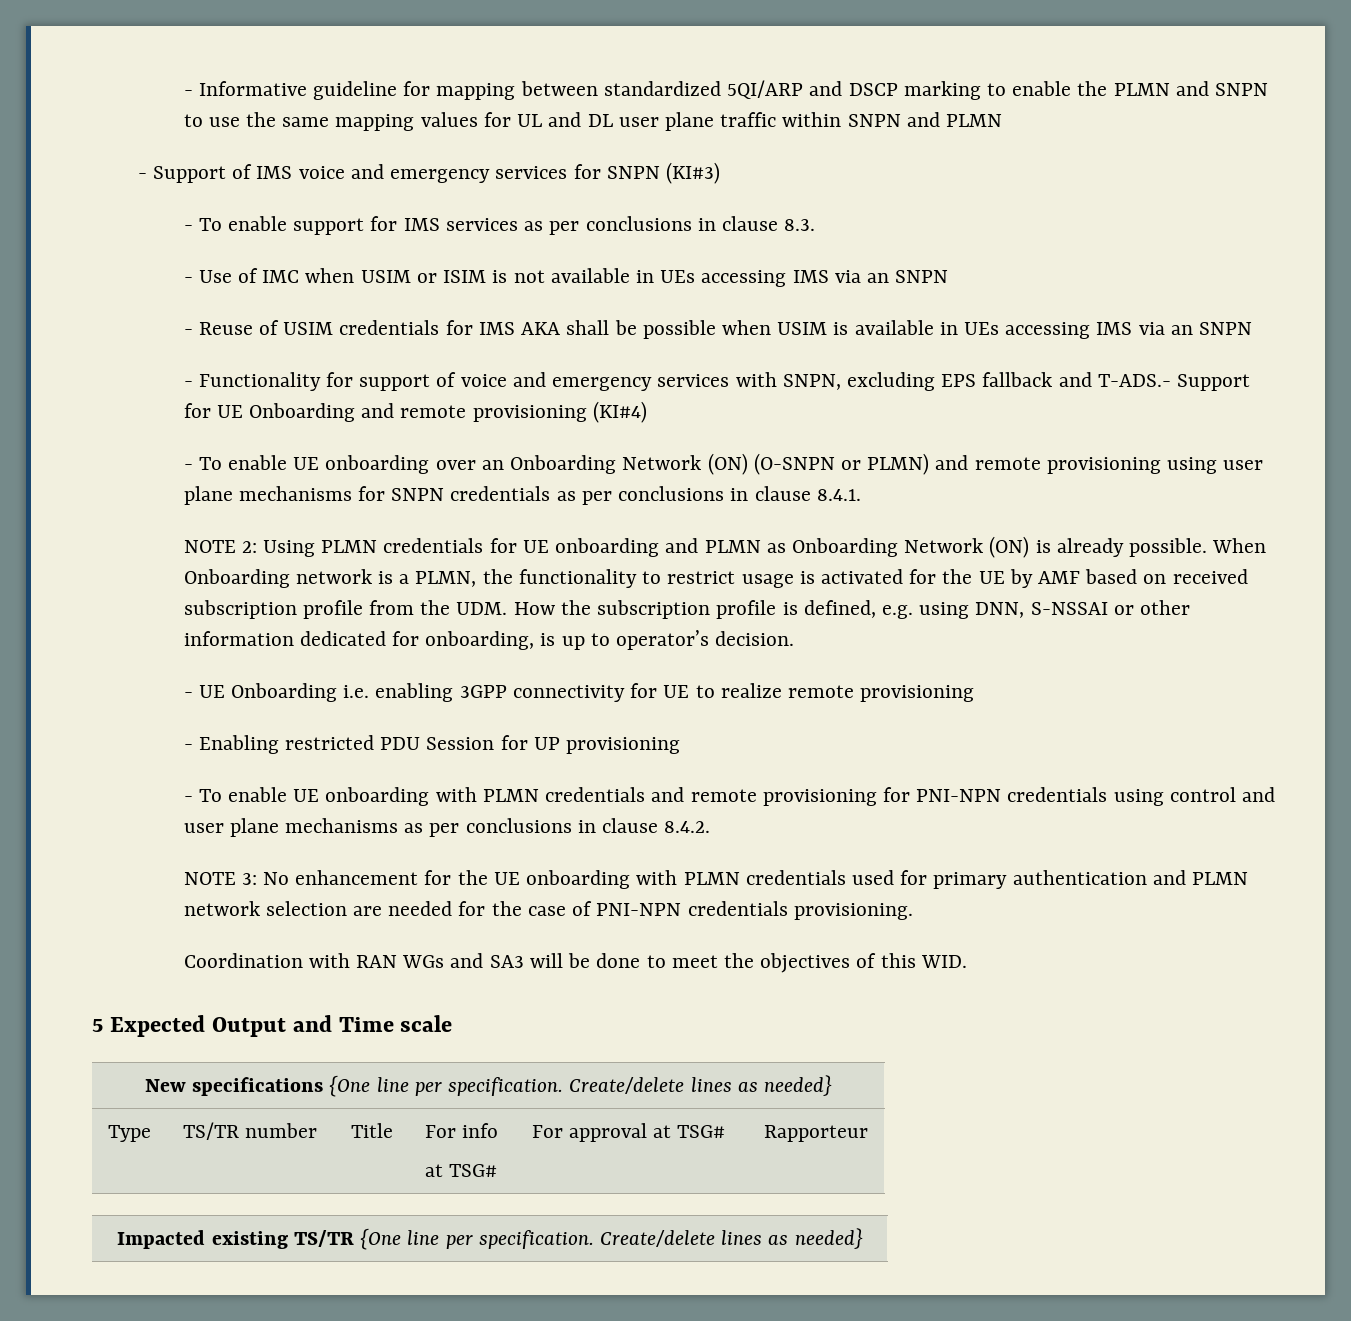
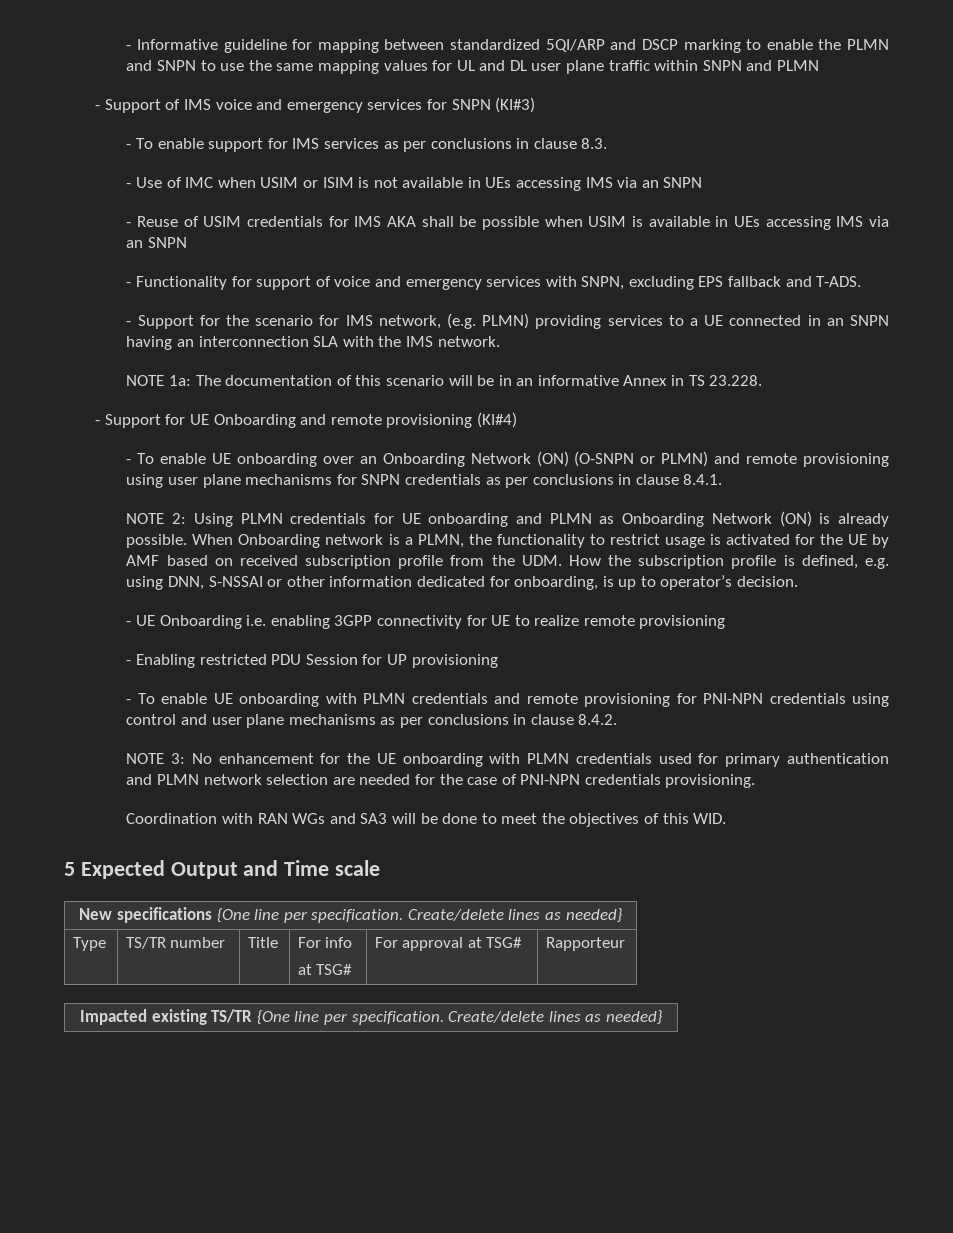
[1097,374,1171,387] T-ADS.- -> [816,276,862,287] [126,313,889,329] [126,336,500,350] [126,375,763,386] [95,420,101,425] T-ADS. // - Support for the scenario for IMS network, (e.g. PLMN) providing services to a UE connected in an SNPN having an interconnection SLA with the IMS network. // NOTE 1a: The documentation of this scenario will be in an informative Annex in TS 23.228. // -

